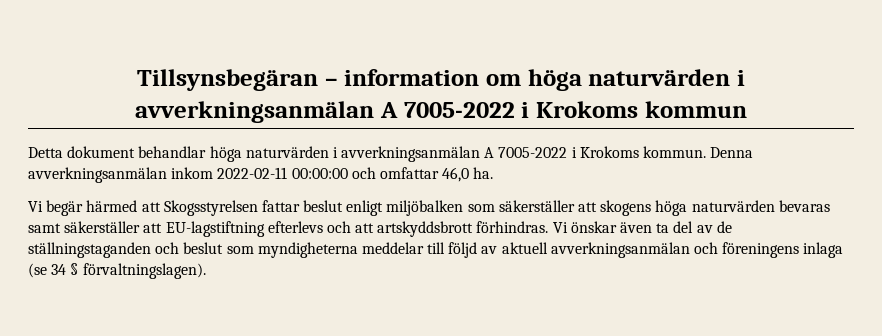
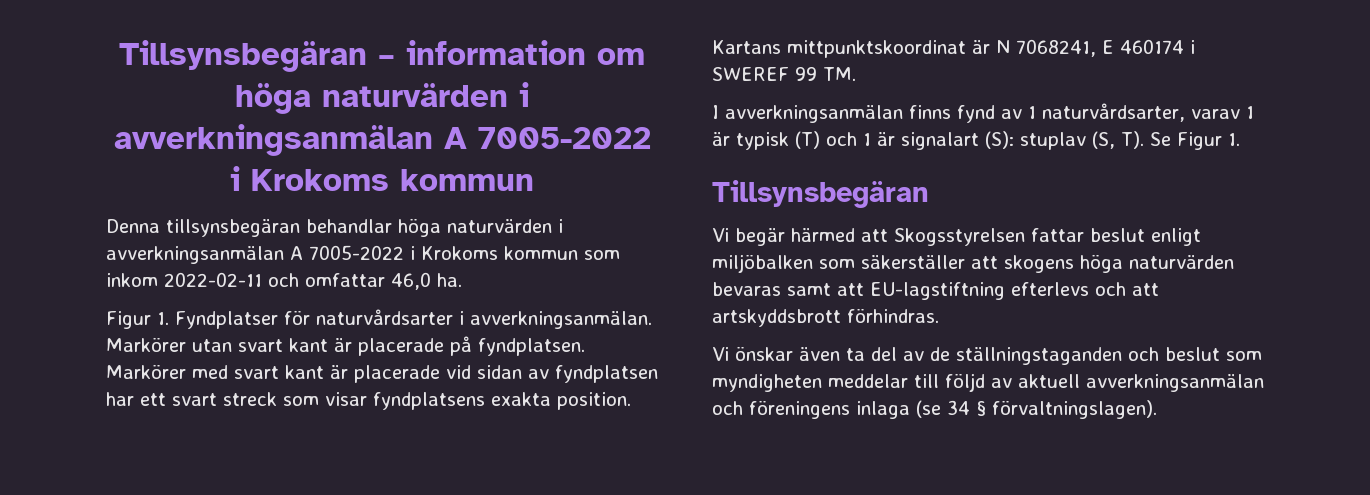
[28,146,136,158] Detta dokument -> [106,219,300,237] Denna tillsynsbegäran
[643,146,754,158] [28,167,167,183] kommun. Denna avverkningsanmälan -> [504,246,620,260] kommun som
[291,168,348,179] 00:00:00 -> (262, 279) none
(494, 173) none -> [106,309,652,329] [106,336,585,356] [106,364,658,383] [106,392,631,410] [712,39,1195,58] [712,67,856,81] [712,103,1254,123] [712,131,1240,150] [712,180,929,208] // Figur 1. Fyndplatser för naturvårdsarter i avverkningsanmälan. Markörer utan svart kant är placerade på fyndplatsen. Markörer med svart kant är placerade vid sidan av fyndplatsen har ett svart streck som visar fyndplatsens exakta position. Kartans mittpunktskoordinat är N 7068241, E 460174 i SWEREF 99 TM. // I avverkningsanmälan finns fynd av 1 naturvårdsarter, varav 1 är typisk (T) och 1 är signalart (S): stuplav (S, T). Se Figur 1. // Tillsynsbegäran
[64,221,141,233] säkerställer -> (831, 289) none
(549, 227) none -> (939, 315) //
[257,242,358,258] myndigheterna -> [712,374,822,392] myndigheten

